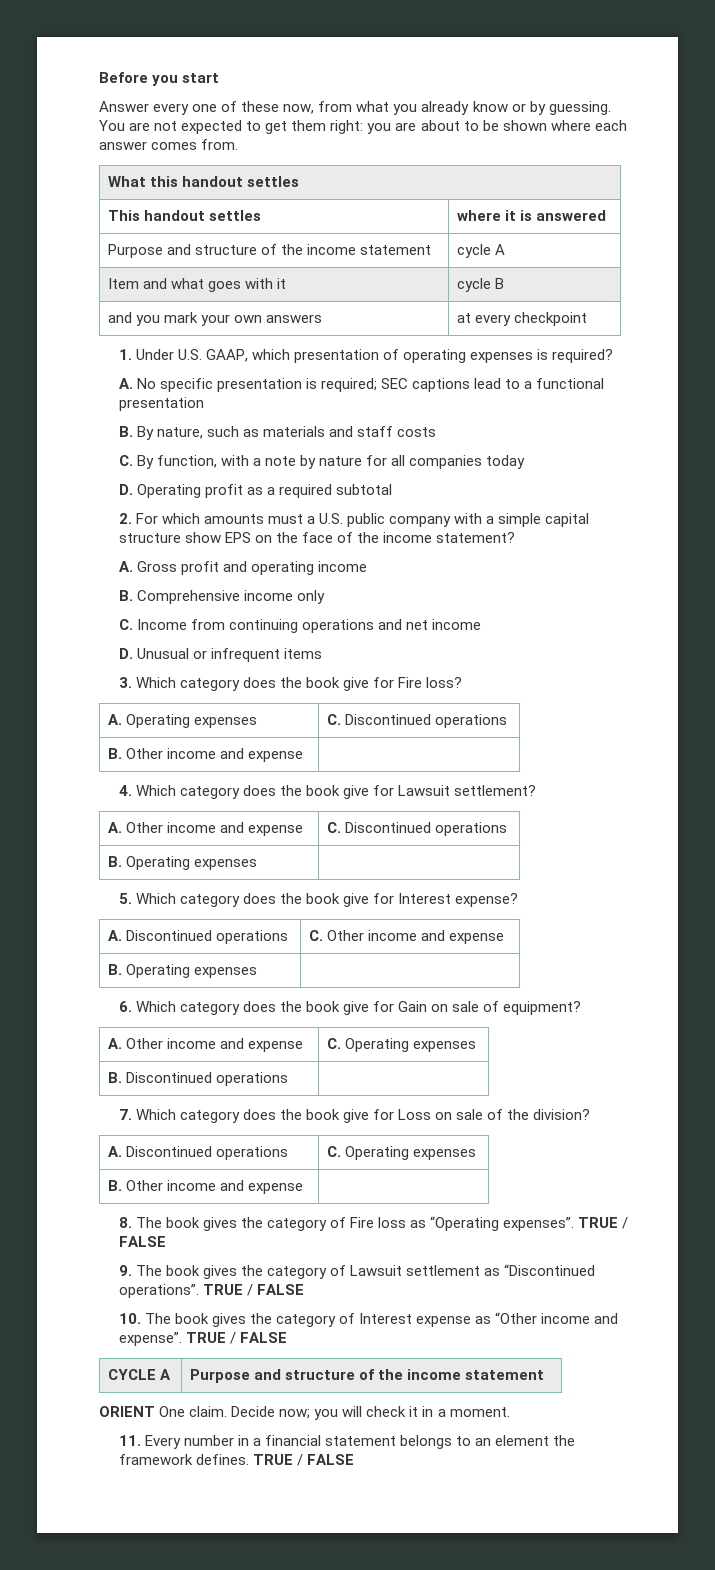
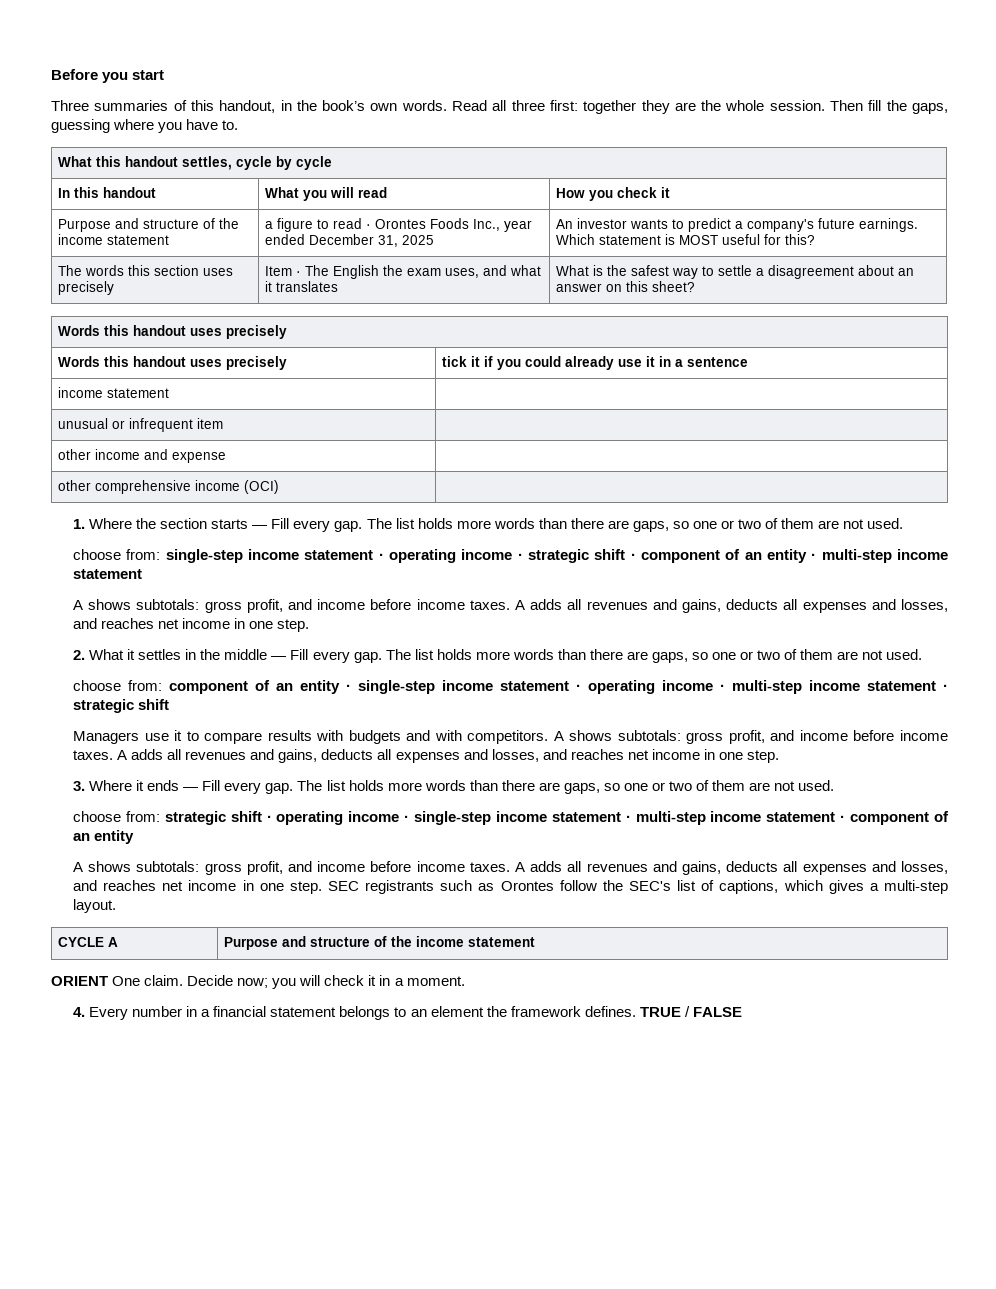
[99,101,611,115] [99,120,627,134] [99,139,239,150] [108,176,300,187] [108,210,262,221] [457,210,607,221] Answer every one of these now, from what you already know or by guessing. You are not expected to get them right: you are about to be shown where each answer comes from. // What this handout settles // This handout settles | where it is answered -> [51,100,949,114] [51,119,239,133] [57,156,332,170] [57,187,156,198] [264,187,387,201] [555,187,670,201] Three summaries of this handout, in the book’s own words. Read all three first: together they are the whole session. Then fill the gaps, guessing where you have to. // What this handout settles, cycle by cycle // In this handout | What you will read | How you check it
[457,244,506,258] [108,278,287,292] [457,278,505,292] [108,312,323,326] [457,312,588,326] [118,349,614,363] [118,378,605,392] [118,397,204,411] [118,426,436,440] [118,455,526,469] [118,484,392,498] [118,513,590,527] [118,532,515,543] [118,561,367,575] [118,590,325,604] [118,619,481,633] [118,648,322,662] [118,677,462,691] [108,714,258,728] [327,714,508,728] [108,748,304,762] [118,785,536,799] [108,822,304,836] [327,822,508,836] [108,856,258,870] [118,893,518,907] [108,930,289,944] [309,930,505,944] [108,964,258,978] [118,1001,582,1015] [108,1038,304,1052] [327,1038,477,1052] [108,1072,289,1086] [118,1109,591,1123] [108,1146,289,1160] [327,1146,477,1160] [108,1180,304,1194] [118,1216,629,1231] [118,1236,166,1247] [118,1264,596,1279] [118,1284,304,1298] [118,1312,619,1327] [118,1332,287,1346] cycle A // Item and what goes with it | cycle B // and you mark your own answers | at every checkpoint // 1. Under U.S. GAAP, which presentation of operating expenses is required? // A. No specific presentation is required; SEC captions lead to a functional presentation // B. By nature, such as materials and staff costs // C. By function, with a note by nature for all companies today // D. Operating profit as a required subtotal // 2. For which amounts must a U.S. public company with a simple capital structure show EPS on the face of the income statement? // A. Gross profit and operating income // B. Comprehensive income only // C. Income from continuing operations and net income // D. Unusual or infrequent items // 3. Which category does the book give for Fire loss? // A. Operating expenses | C. Discontinued operations // B. Other income and expense | // 4. Which category does the book give for Lawsuit settlement? // A. Other income and expense | C. Discontinued operations // B. Operating expenses | // 5. Which category does the book give for Interest expense? // A. Discontinued operations | C. Other income and expense // B. Operating expenses | // 6. Which category does the book give for Gain on sale of equipment? // A. Other income and expense | C. Operating expenses // B. Discontinued operations | // 7. Which category does the book give for Loss on sale of the division? // A. Discontinued operations | C. Operating expenses // B. Other income and expense | // 8. The book gives the category of Fire loss as “Operating expenses”. TRUE / FALSE // 9. The book gives the category of Lawsuit settlement as “Discontinued operations”. TRUE / FALSE // 10. The book gives the category of Interest expense as “Other income and expense”. TRUE / FALSE -> [264,218,532,232] [264,234,434,247] [555,218,918,232] [555,234,815,245] [57,265,233,276] [57,281,114,295] [264,265,541,279] [264,281,338,292] [555,265,914,279] [555,281,695,292] [57,325,287,339] [57,356,287,370] [441,356,748,370] [57,387,169,398] [57,418,223,432] [57,449,226,463] [57,480,279,494] [73,518,904,532] [73,549,948,563] [73,569,143,579] [73,599,948,613] [73,618,310,632] [73,649,923,663] [73,680,948,694] [73,699,170,713] [73,730,948,744] [73,749,779,763] [73,780,835,794] [73,811,949,825] [73,830,135,844] [73,861,948,875] [73,880,948,894] [73,899,117,913] a figure to read · Orontes Foods Inc., year ended December 31, 2025 | An investor wants to predict a company's future earnings. Which statement is MOST useful for this? // The words this section uses precisely | Item · The English the exam uses, and what it translates | What is the safest way to settle a disagreement about an answer on this sheet? // Words this handout uses precisely // Words this handout uses precisely | tick it if you could already use it in a sentence // income statement | // unusual or infrequent item | // other income and expense | // other comprehensive income (OCI) | // 1. Where the section starts — Fill every gap. The list holds more words than there are gaps, so one or two of them are not used. // choose from: single-step income statement · operating income · strategic shift · component of an entity · multi-step income statement // A shows subtotals: gross profit, and income before income taxes. A adds all revenues and gains, deducts all expenses and losses, and reaches net income in one step. // 2. What it settles in the middle — Fill every gap. The list holds more words than there are gaps, so one or two of them are not used. // choose from: component of an entity · single-step income statement · operating income · multi-step income statement · strategic shift // Managers use it to compare results with budgets and with competitors. A shows subtotals: gross profit, and income before income taxes. A adds all revenues and gains, deducts all expenses and losses, and reaches net income in one step. // 3. Where it ends — Fill every gap. The list holds more words than there are gaps, so one or two of them are not used. // choose from: strategic shift · operating income · single-step income statement · multi-step income statement · component of an entity // A shows subtotals: gross profit, and income before income taxes. A adds all revenues and gains, deducts all expenses and losses, and reaches net income in one step. SEC registrants such as Orontes follow the SEC's list of captions, which gives a multi-step layout.
[118,1435,141,1446] 11. -> [73,1007,86,1017] 4.

